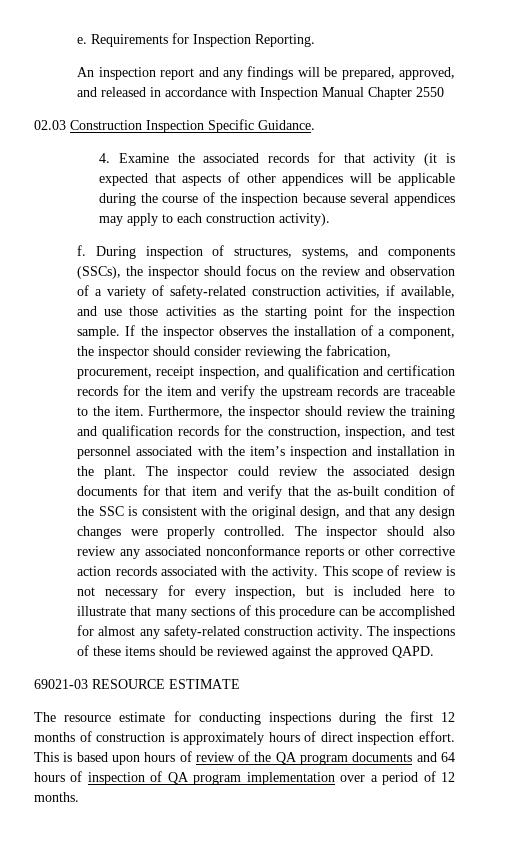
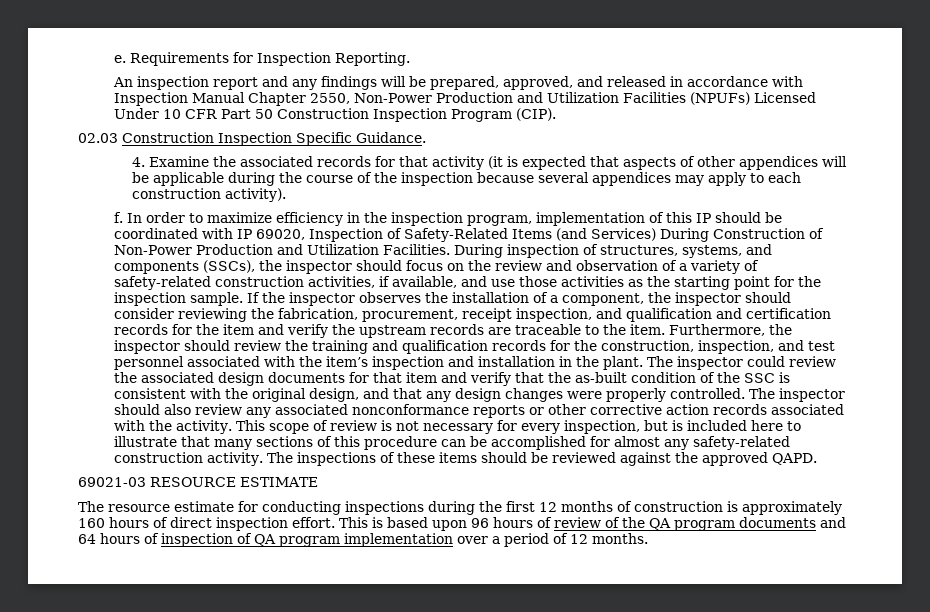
[416,87,445,97] 2550 -> [309,92,816,105] [113,108,556,122] 2550, Non-Power Production and Utilization Facilities (NPUFs) Licensed Under 10 CFR Part 50 Construction Inspection Program (CIP).
(87, 250) none -> [126,212,782,226] [113,228,824,242] [113,244,450,255] In order to maximize efficiency in the inspection program, implementation of this IP should be coordinated with IP 69020, Inspection of Safety-Related Items (and Services) During Construction of Non-Power Production and Utilization Facilities.
(265, 738) none -> [78,518,105,528] 160
(140, 760) none -> [471,518,489,528] 96

